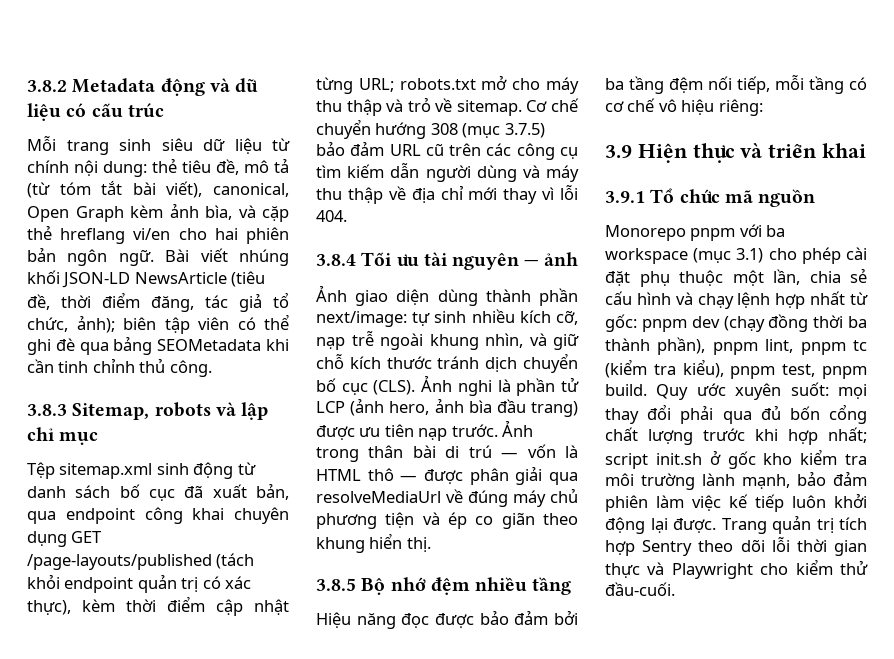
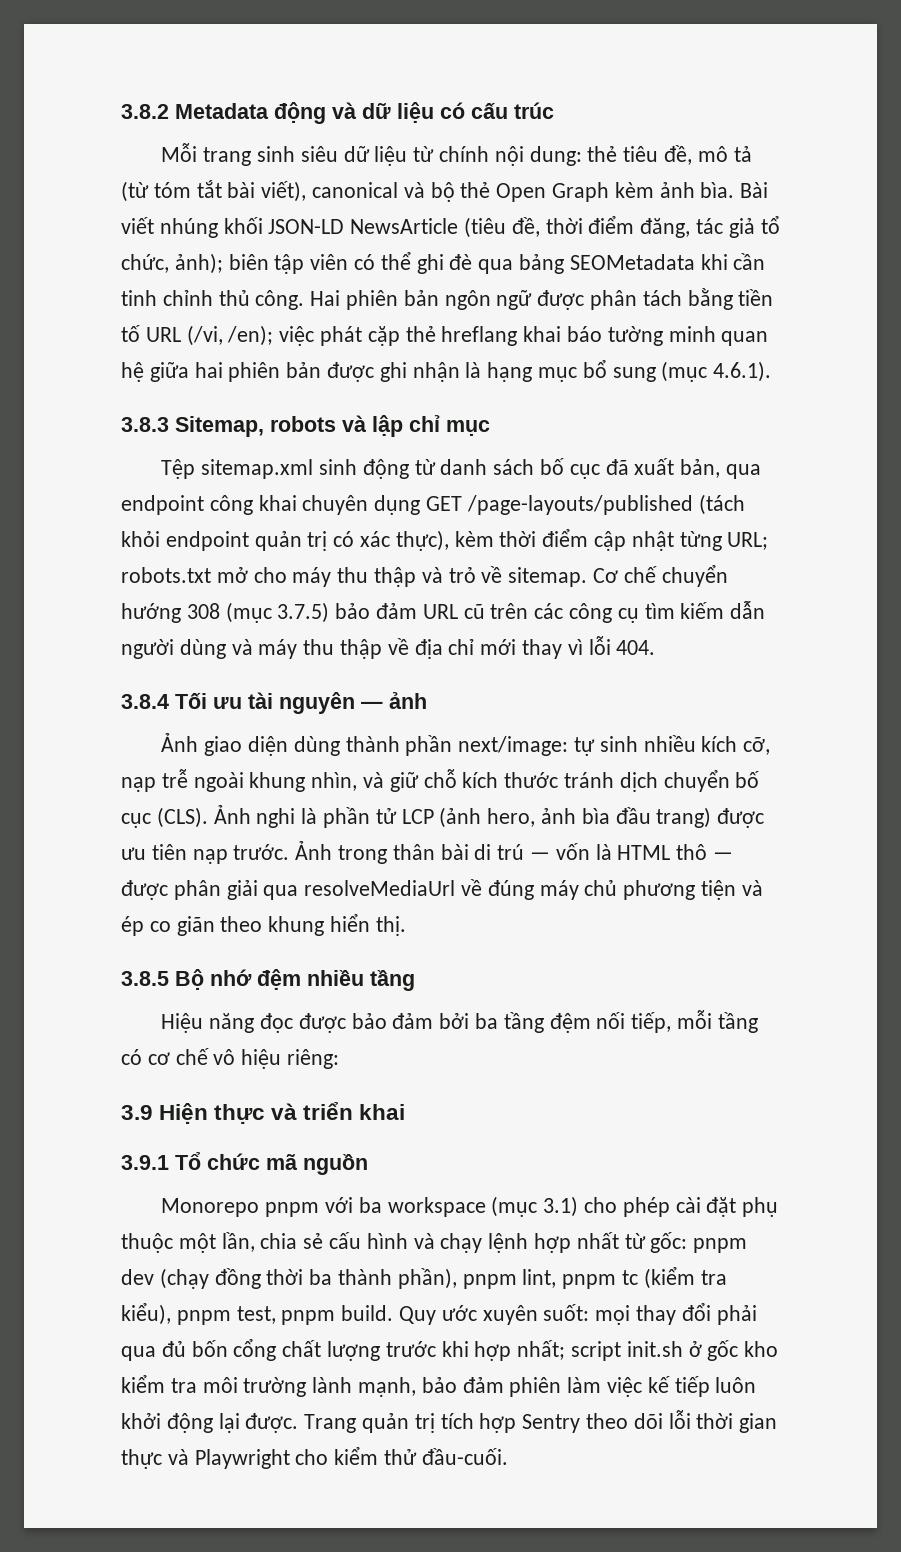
[213,183,289,197] [27,203,289,222] [27,225,290,244] [27,247,154,266] canonical, Open Graph kèm ảnh bìa, và cặp thẻ hreflang vi/en cho hai phiên bản ngôn ngữ. -> [312,182,735,202] canonical và bộ thẻ Open Graph kèm ảnh bìa.
(212, 368) none -> [310,288,774,310] [121,325,769,346] [121,360,772,382] Hai phiên bản ngôn ngữ được phân tách bằng tiền tố URL (/vi, /en); việc phát cặp thẻ hreflang khai báo tường minh quan hệ giữa hai phiên bản được ghi nhận là hạng mục bổ sung (mục 4.6.1).

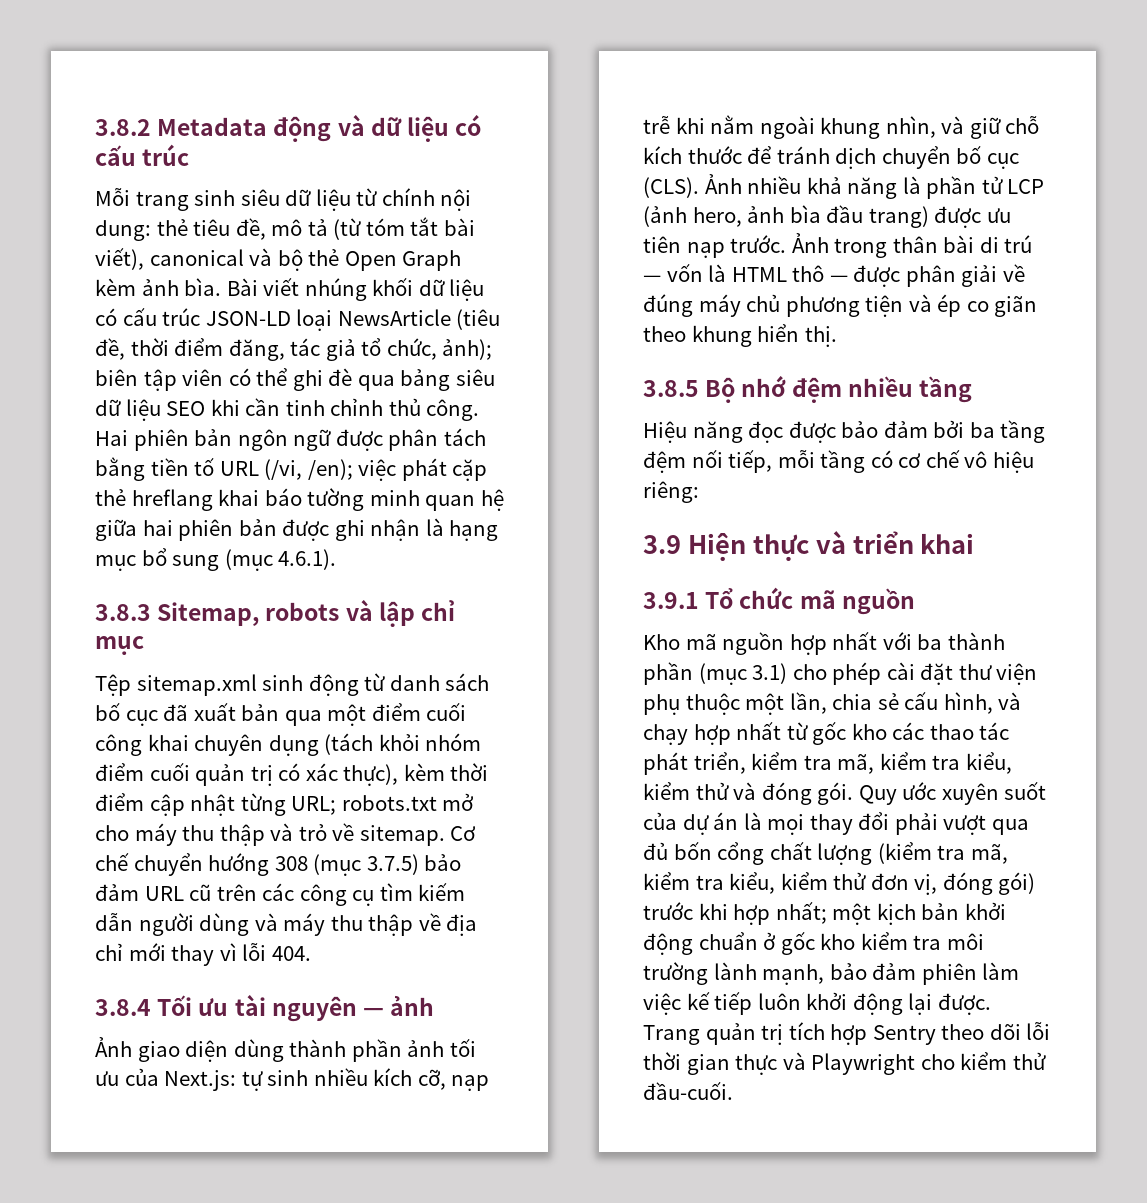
[268,219,345,234] JSON-LD -> [418,279,485,301] [95,307,333,331] dữ liệu có cấu trúc JSON-LD loại
[569,254,695,270] SEOMetadata -> [455,369,495,386] [95,399,206,421] siêu dữ liệu SEO
[680,459,761,479] [121,494,745,515] [121,531,249,551] bản, qua endpoint công khai chuyên dụng GET /page-layouts/published (tách khỏi endpoint -> [241,702,467,726] [95,733,482,756] [95,762,190,781] bản qua một điểm cuối công khai chuyên dụng (tách khỏi nhóm điểm cuối
[458,736,569,756] next/image: -> [407,1038,476,1057] [95,1068,237,1091] ảnh tối ưu của Next.js:
(188, 778) none -> [675,115,755,134] khi nằm
(559, 780) none -> [747,146,772,164] để
[256,808,296,828] nghi -> [747,176,898,199] nhiều khả năng
[263,880,456,900] qua resolveMediaUrl -> (998, 276) none
[161,1197,486,1217] Monorepo pnpm với ba workspace -> [643,631,1005,655] [643,662,693,685] Kho mã nguồn hợp nhất với ba thành phần
(737, 1207) none -> [958,663,1038,685] thư viện
[366,1233,408,1249] hình -> [943,692,993,714] hình,
[488,1233,529,1253] lệnh -> (688, 734) none
[650,1232,748,1253] [121,1267,727,1289] [121,1303,590,1325] gốc: pnpm dev (chạy đồng thời ba thành phần), pnpm lint, pnpm tc (kiểm tra kiểu), pnpm test, pnpm build. Quy ước xuyên suốt: -> [812,721,1010,745] [643,752,1012,775] [643,781,1047,805] [643,812,762,835] gốc kho các thao tác phát triển, kiểm tra mã, kiểm tra kiểu, kiểm thử và đóng gói. Quy ước xuyên suốt của dự án là
(757, 1315) none -> [943,815,987,835] vượt
[385,1340,683,1361] trước khi hợp nhất; script init.sh -> [877,842,1008,864] [643,872,1036,895] [643,901,1006,925] [643,932,758,955] (kiểm tra mã, kiểm tra kiểu, kiểm thử đơn vị, đóng gói) trước khi hợp nhất; một kịch bản khởi động chuẩn

